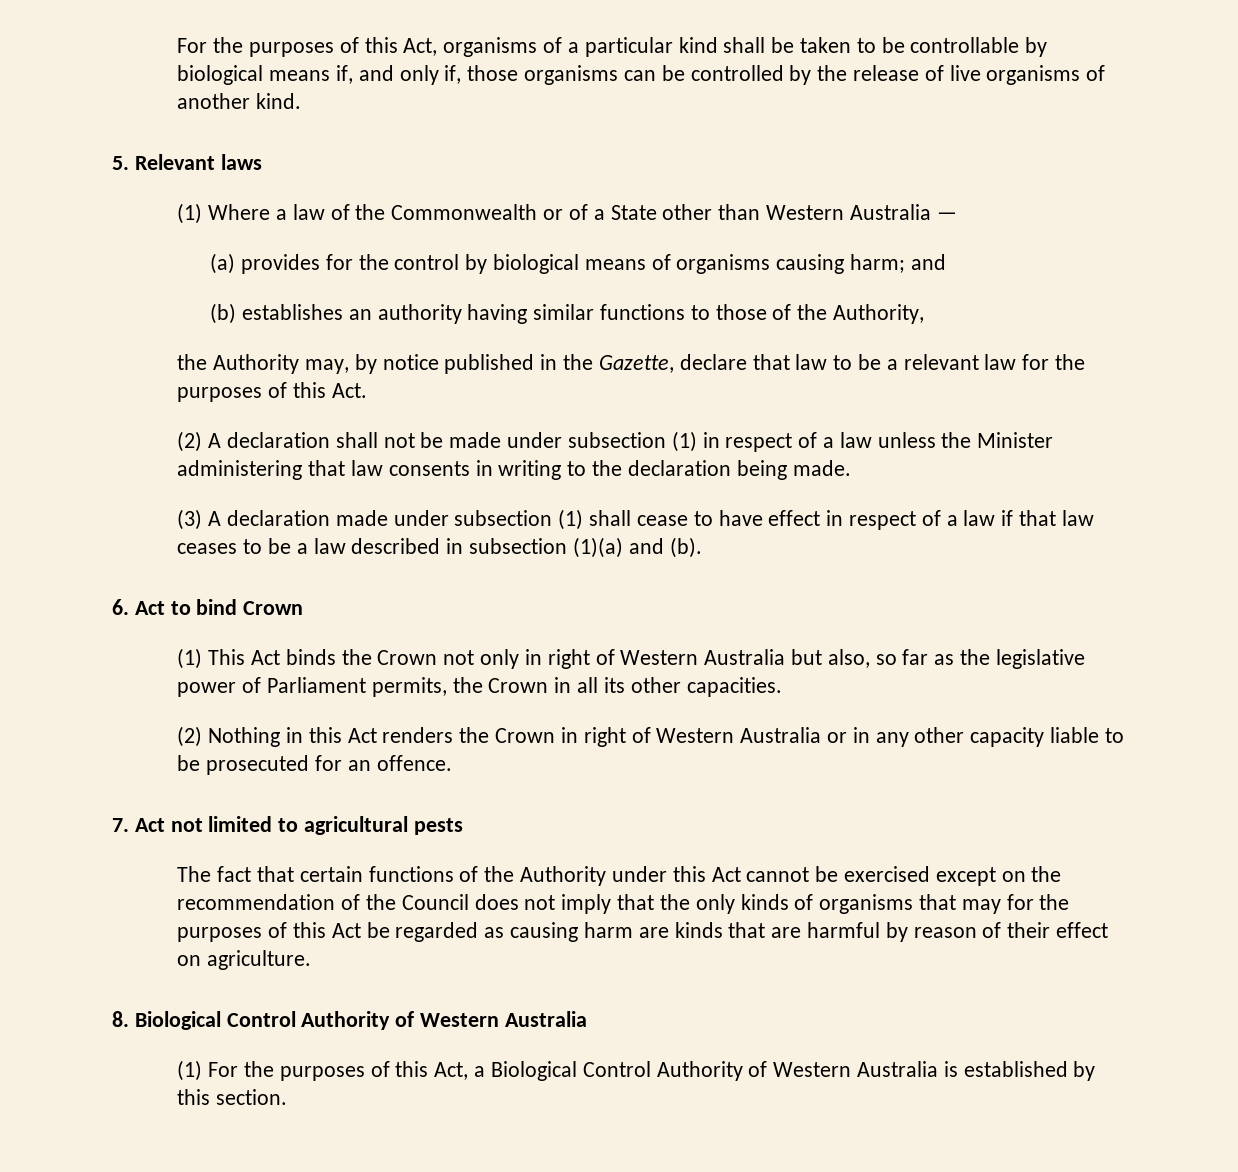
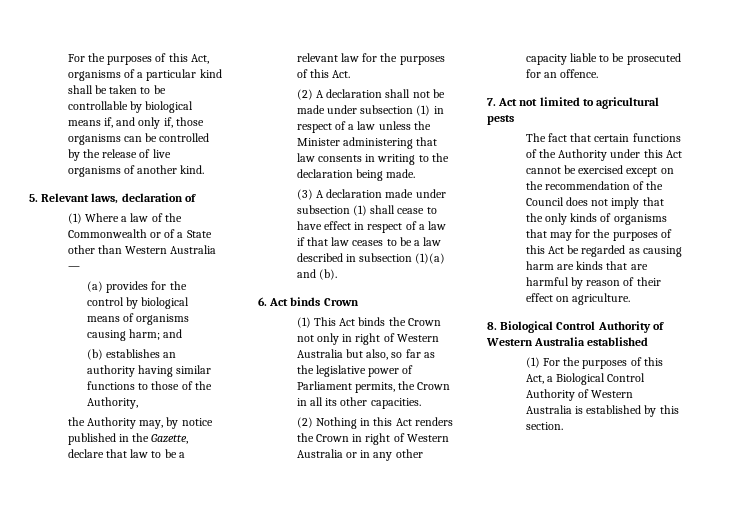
[220,154,262,170] laws -> [91,193,196,204] laws, declaration of
[170,599,238,615] to bind -> [290,297,321,306] binds
(587, 1019) none -> [587,337,649,346] established

